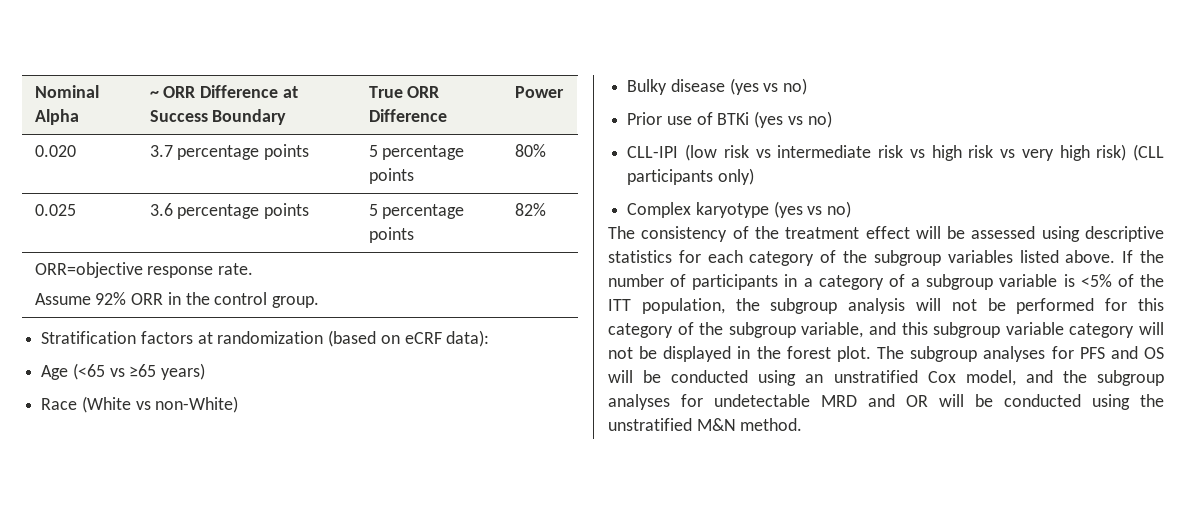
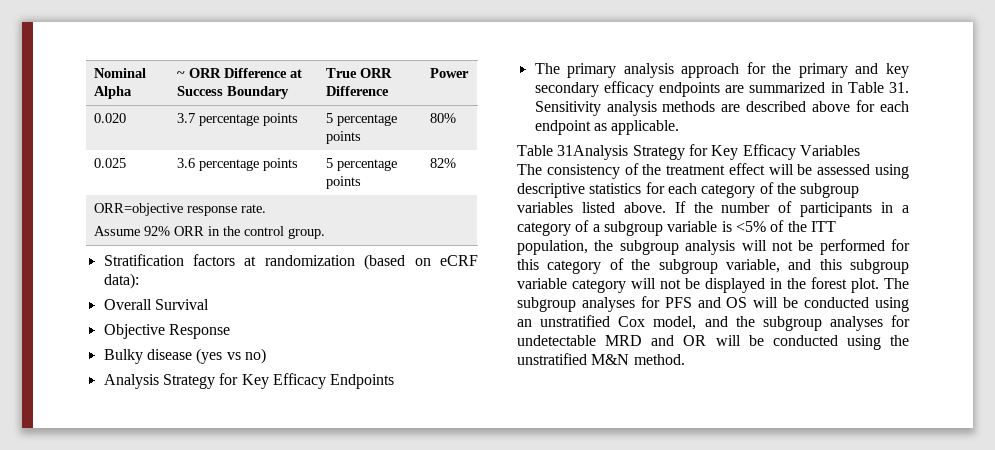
[41,363,206,380] [41,396,239,413] Age (<65 vs ≥65 years) // Race (White vs non-White) -> [103,299,209,310] [103,324,230,339] Overall Survival // Objective Response
[627,111,832,128] [627,144,1164,161] [627,168,754,185] [627,201,852,218] Prior use of BTKi (yes vs no) // CLL-IPI (low risk vs intermediate risk vs high risk vs very high risk) (CLL participants only) // Complex karyotype (yes vs no) -> [103,373,395,389] [534,62,909,78] [534,81,909,97] [534,100,909,116] [534,120,680,135] [517,144,860,160] Analysis Strategy for Key Efficacy Endpoints // The primary analysis approach for the primary and key secondary efficacy endpoints are summarized in Table 31. Sensitivity analysis methods are described above for each endpoint as applicable. // Table 31Analysis Strategy for Key Efficacy Variables

